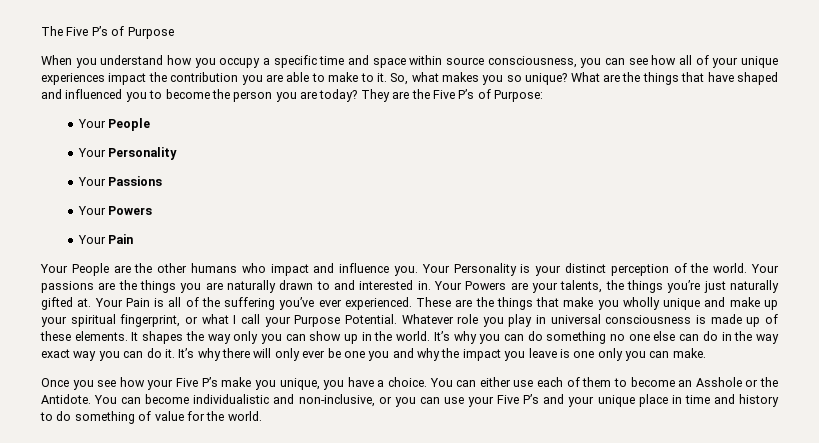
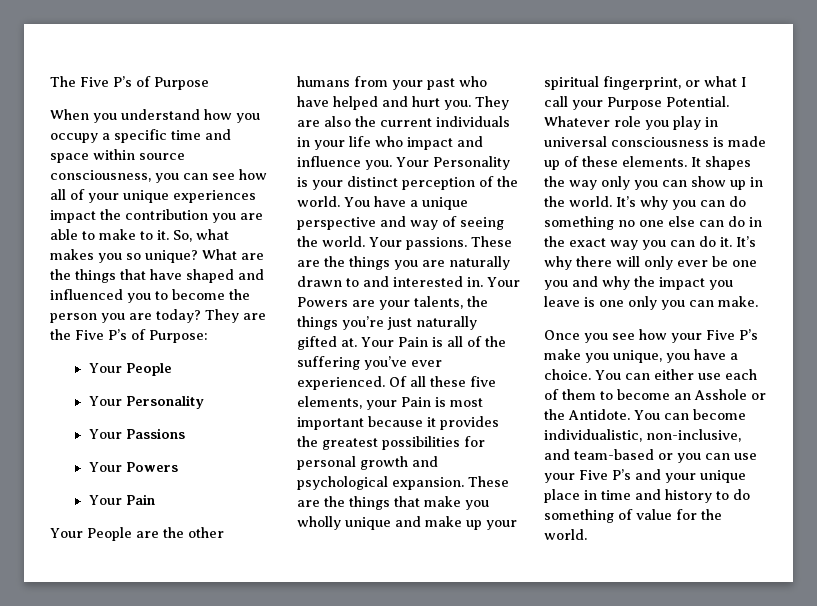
(237, 268) none -> [354,76,487,90] [297,96,509,110] [297,116,510,127] [297,136,371,150] from your past who have helped and hurt you. They are also the current individuals in your life
[750,264,779,273] [41,281,94,293] Your passions -> [344,196,468,210] [297,216,504,230] [297,236,512,250] You have a unique perspective and way of seeing the world. Your passions. These
(412, 303) none -> [389,376,496,387] [297,396,483,410] [297,416,499,430] [297,436,485,450] [297,456,438,470] [297,476,464,490] Of all these five elements, your Pain is most important because it provides the greatest possibilities for personal growth and psychological expansion.
[755,334,779,344] way -> (565, 241) none
[193,394,375,407] individualistic and non-inclusive, -> [544,429,741,442] [544,449,654,460] individualistic, non-inclusive, and team-based

